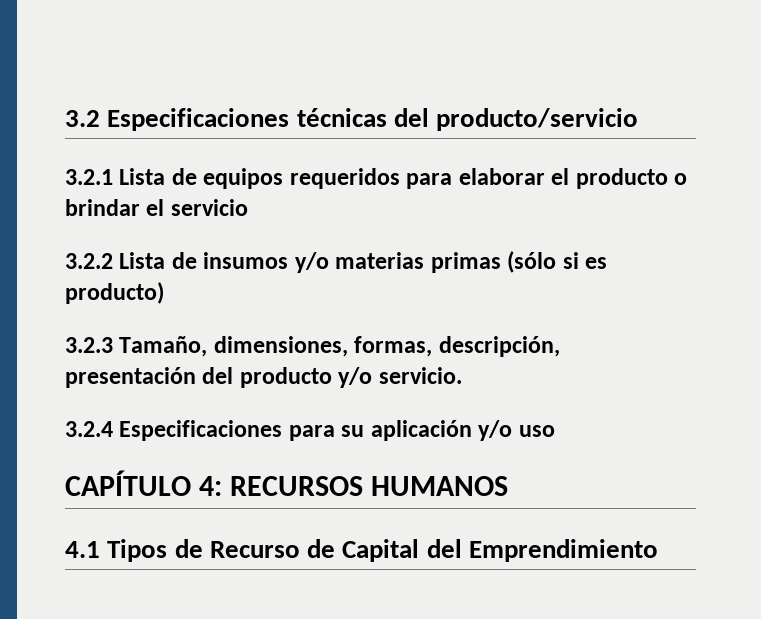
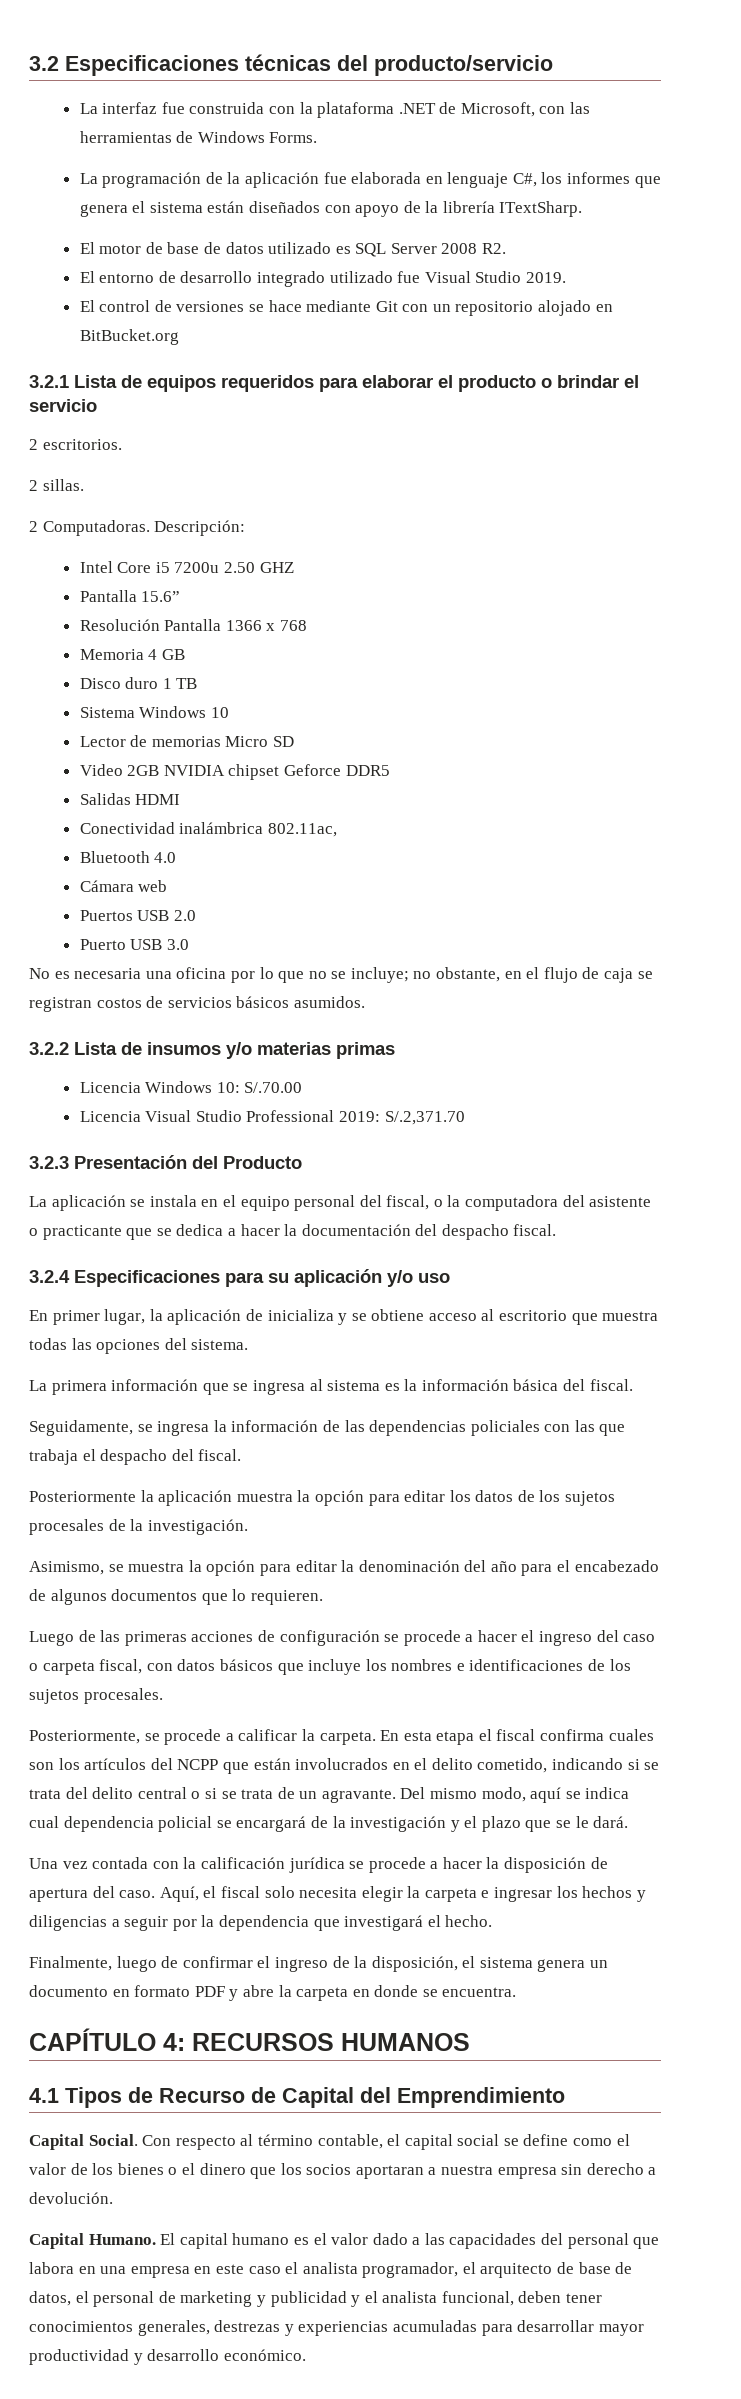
(639, 119) none -> [79,102,591,118] [79,131,318,143] [79,172,661,188] [79,201,583,217] [79,242,507,257] [79,271,566,287] [79,300,613,316] [79,329,179,345] // La interfaz fue construida con la plataforma .NET de Microsoft, con las herramientas de Windows Forms. // La programación de la aplicación fue elaborada en lenguaje C#, los informes que genera el sistema están diseñados con apoyo de la librería ITextSharp. // El motor de base de datos utilizado es SQL Server 2008 R2. // El entorno de desarrollo integrado utilizado fue Visual Studio 2019. // El control de versiones se hace mediante Git con un repositorio alojado en BitBucket.org
(248, 207) none -> [29,439,122,450] [29,479,84,491] [29,520,246,536] [79,561,294,573] [79,590,181,602] [79,619,307,631] [79,649,185,660] [79,677,198,689] [79,706,229,718] [79,735,294,747] [79,764,390,780] [79,793,181,805] [79,822,337,837] [79,851,177,863] [79,880,168,892] [79,910,196,921] [79,939,189,950] [29,967,653,983] [29,996,365,1012] // 2 escritorios. // 2 sillas. // 2 Computadoras. Descripción: // Intel Core i5 7200u 2.50 GHZ // Pantalla 15.6” // Resolución Pantalla 1366 x 768 // Memoria 4 GB // Disco duro 1 TB // Sistema Windows 10 // Lector de memorias Micro SD // Video 2GB NVIDIA chipset Geforce DDR5 // Salidas HDMI // Conectividad inalámbrica 802.11ac, // Bluetooth 4.0 // Cámara web // Puertos USB 2.0 // Puerto USB 3.0 // No es necesaria una oficina por lo que no se incluye; no obstante, en el flujo de caja se registran costos de servicios básicos asumidos.
[507,251,608,273] [65,282,164,304] [65,336,560,357] [65,367,462,388] (sólo si es producto) // 3.2.3 Tamaño, dimensiones, formas, descripción, presentación del producto y/o servicio. -> [79,1081,303,1093] [79,1110,465,1125] [29,1155,302,1169] [29,1195,652,1211] [29,1224,557,1240] // Licencia Windows 10: S/.70.00 // Licencia Visual Studio Professional 2019: S/.2,371.70 // 3.2.3 Presentación del Producto // La aplicación se instala en el equipo personal del fiscal, o la computadora del asistente o practicante que se dedica a hacer la documentación del despacho fiscal.
(555, 431) none -> [29,1309,659,1325] [29,1338,249,1354] [29,1379,633,1395] [29,1420,626,1436] [29,1449,242,1465] [29,1490,616,1506] [29,1519,248,1535] [29,1560,659,1576] [29,1589,323,1605] [29,1630,656,1646] [29,1659,631,1675] [29,1688,163,1704] [29,1729,654,1745] [29,1758,660,1774] [29,1787,630,1803] [29,1816,629,1832] [29,1857,608,1873] [29,1886,646,1902] [29,1915,493,1931] [29,1956,609,1972] [29,1985,517,2001] // En primer lugar, la aplicación de inicializa y se obtiene acceso al escritorio que muestra todas las opciones del sistema. // La primera información que se ingresa al sistema es la información básica del fiscal. // Seguidamente, se ingresa la información de las dependencias policiales con las que trabaja el despacho del fiscal. // Posteriormente la aplicación muestra la opción para editar los datos de los sujetos procesales de la investigación. // Asimismo, se muestra la opción para editar la denominación del año para el encabezado de algunos documentos que lo requieren. // Luego de las primeras acciones de configuración se procede a hacer el ingreso del caso o carpeta fiscal, con datos básicos que incluye los nombres e identificaciones de los sujetos procesales. // Posteriormente, se procede a calificar la carpeta. En esta etapa el fiscal confirma cuales son los artículos del NCPP que están involucrados en el delito cometido, indicando si se trata del delito central o si se trata de un agravante. Del mismo modo, aquí se indica cual dependencia policial se encargará de la investigación y el plazo que se le dará. // Una vez contada con la calificación jurídica se procede a hacer la disposición de apertura del caso. Aquí, el fiscal solo necesita elegir la carpeta e ingresar los hechos y diligencias a seguir por la dependencia que investigará el hecho. // Finalmente, luego de confirmar el ingreso de la disposición, el sistema genera un documento en formato PDF y abre la carpeta en donde se encuentra.
(659, 550) none -> [29,2134,630,2150] [29,2163,657,2179] [29,2192,113,2204] [29,2233,660,2249] [29,2262,633,2278] [29,2291,603,2307] [29,2320,644,2336] [29,2349,306,2365] // Capital Social. Con respecto al término contable, el capital social se define como el valor de los bienes o el dinero que los socios aportaran a nuestra empresa sin derecho a devolución. // Capital Humano. El capital humano es el valor dado a las capacidades del personal que labora en una empresa en este caso el analista programador, el arquitecto de base de datos, el personal de marketing y publicidad y el analista funcional, deben tener conocimientos generales, destrezas y experiencias acumuladas para desarrollar mayor productividad y desarrollo económico.

